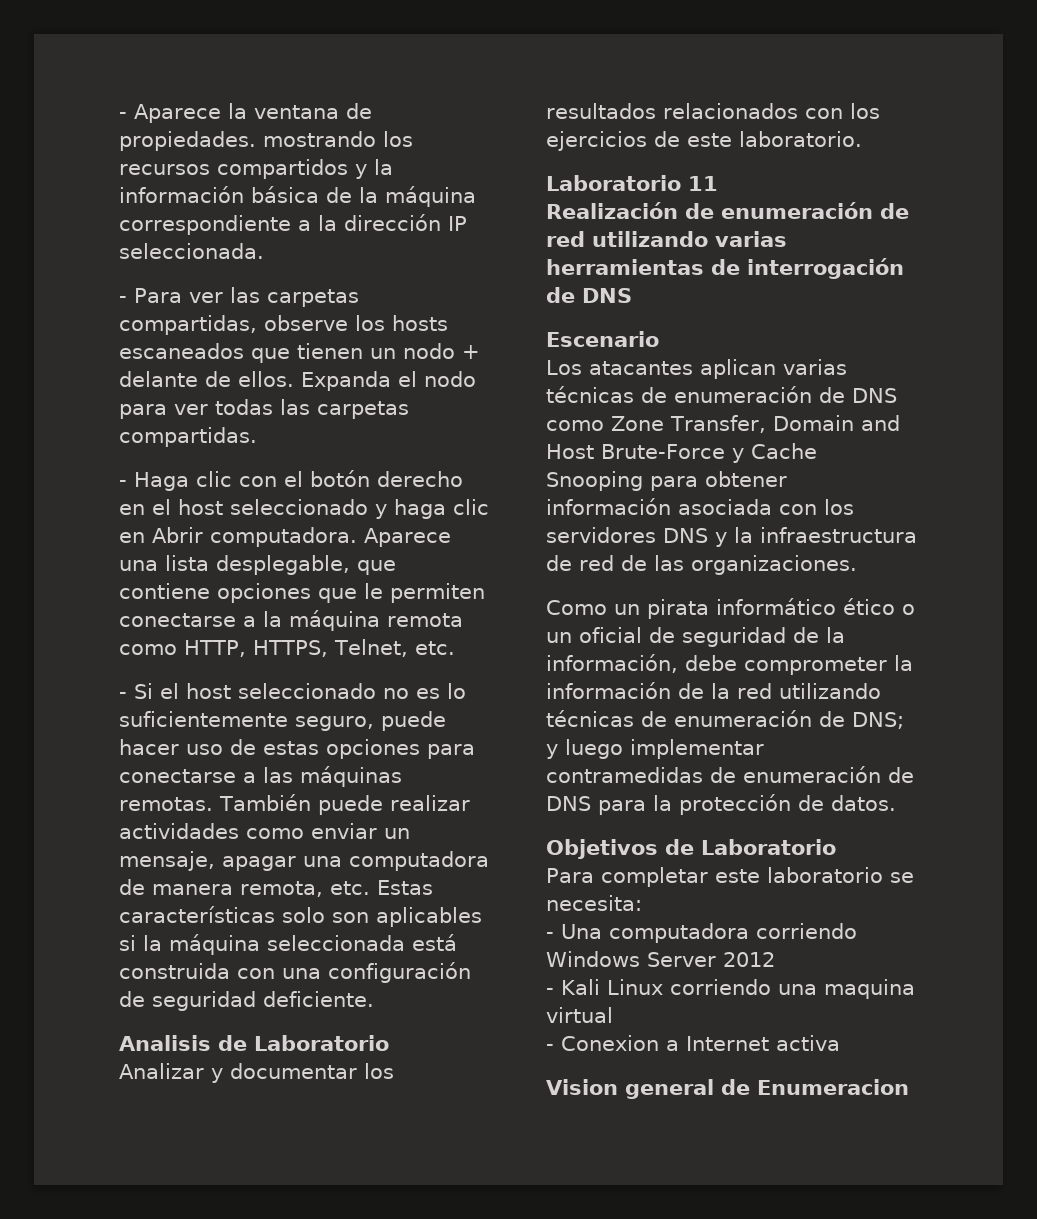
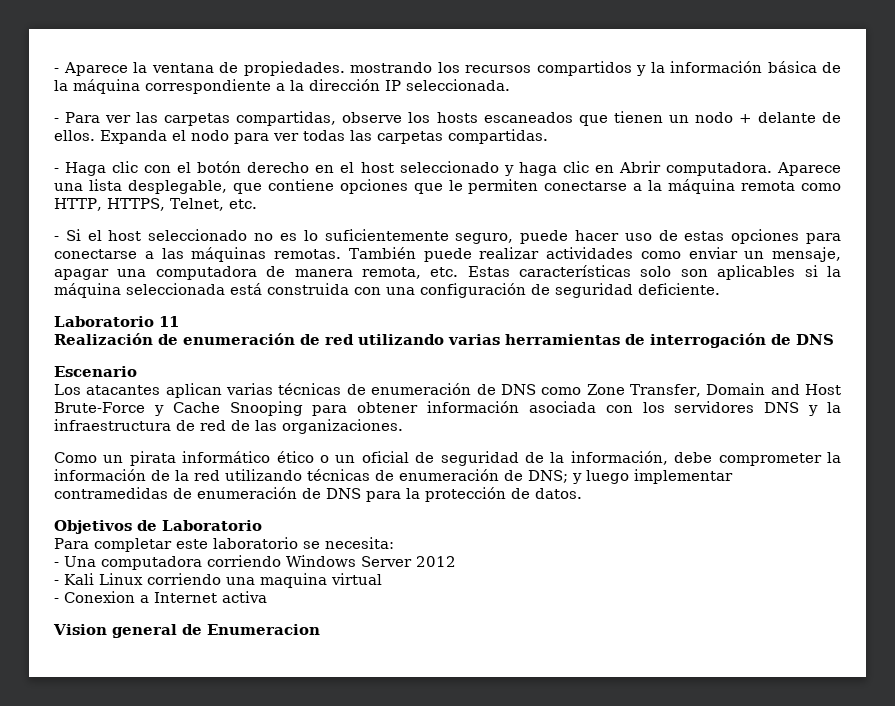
[119,1035,389,1051] [119,1063,394,1083] [546,103,880,119] [546,131,862,151] // Analisis de Laboratorio // Analizar y documentar los resultados relacionados con los ejercicios de este laboratorio. -> (720, 289) none

